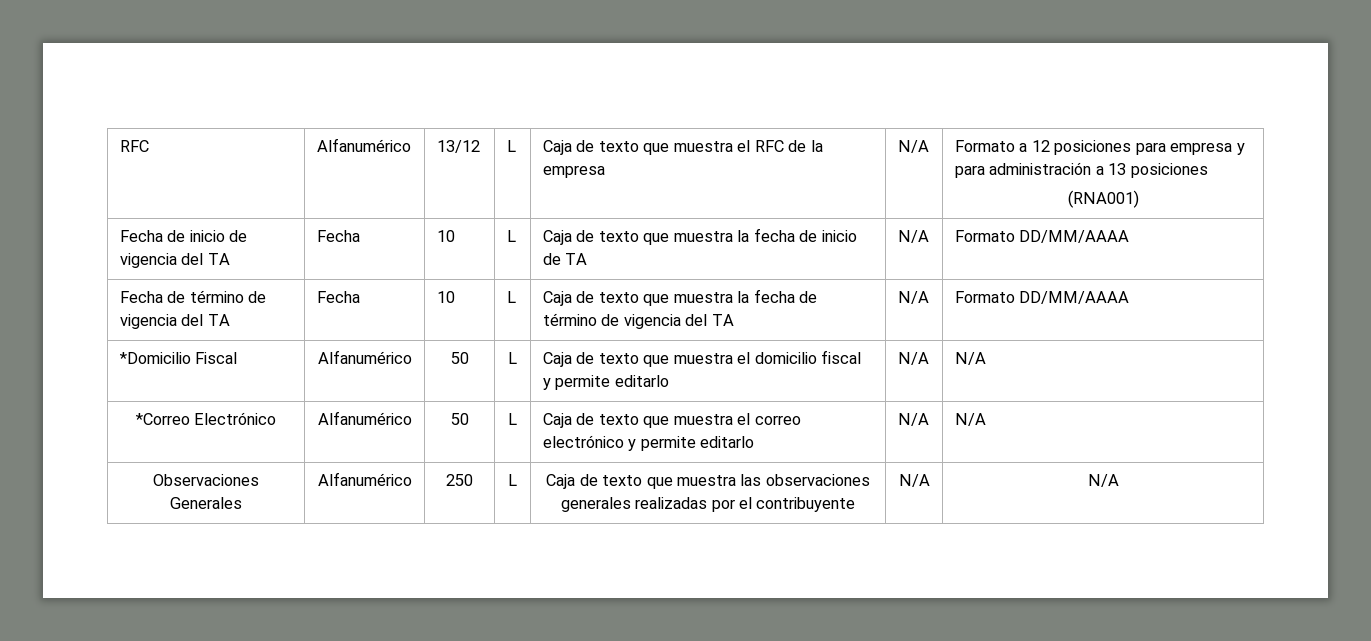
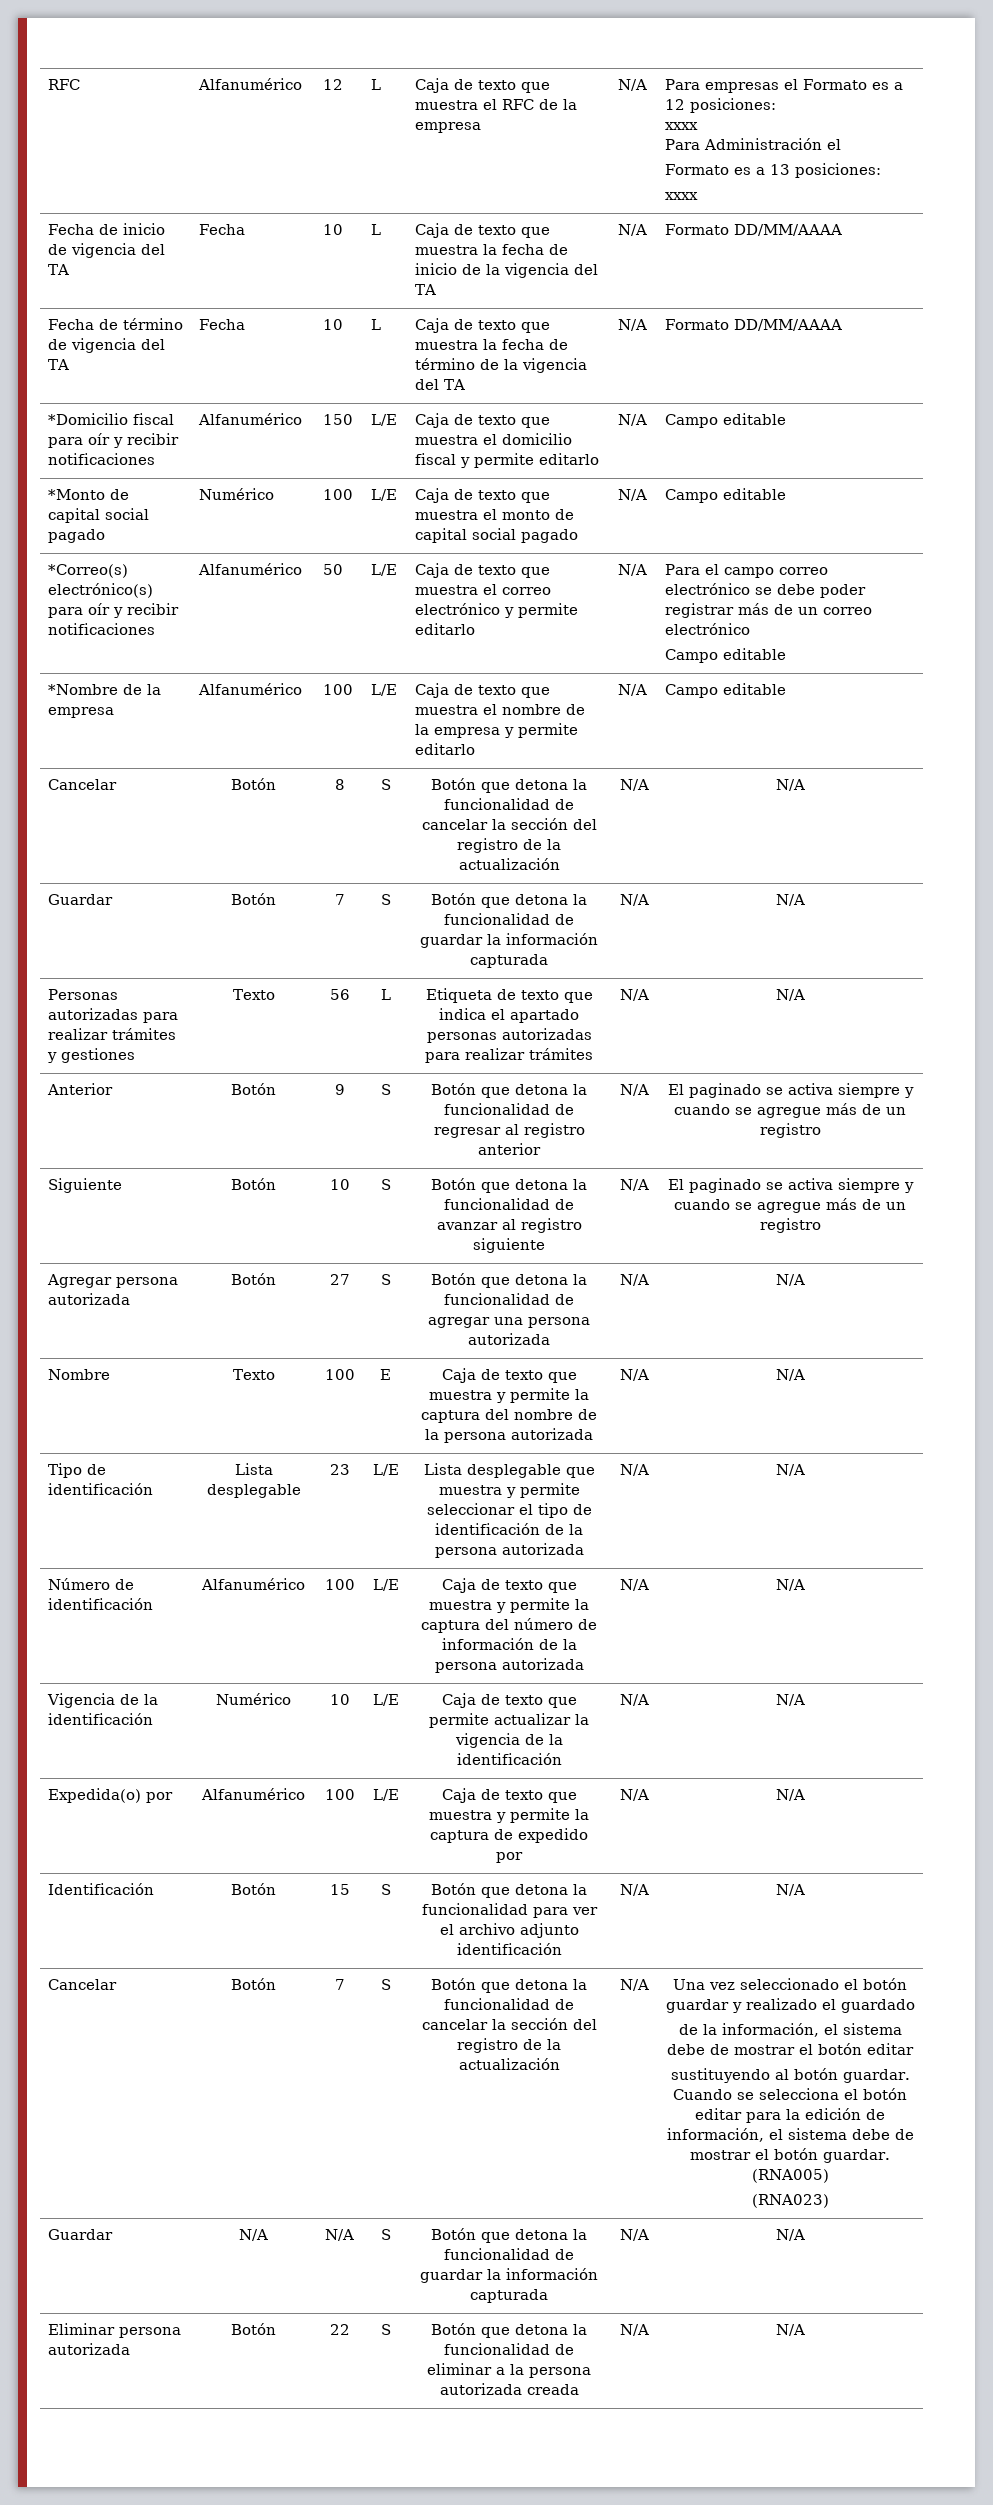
[436,140,480,153] 13/12 -> [323,79,344,90] 12
[954,140,1245,155] [954,162,1208,178] [1067,190,1139,208] Formato a 12 posiciones para empresa y para administración a 13 posiciones // (RNA001) -> [665,79,904,93] [665,98,777,113] [665,122,699,130] [665,138,842,150] [665,163,882,178] [665,192,699,200] Para empresas el Formato es a 12 posiciones: // xxxx // Para Administración el // Formato es a 13 posiciones: // xxxx
(561, 259) none -> [486,263,599,278] la vigencia del
(620, 320) none -> [504,359,519,370] la
[195,352,238,364] [317,350,412,364] [450,352,469,364] [508,352,517,364] Fiscal | Alfanumérico | 50 | L -> [133,413,175,425] [48,433,180,448] [48,453,156,465] [198,413,303,425] [323,414,354,425] [371,414,398,426] fiscal para oír y recibir notificaciones | Alfanumérico | 150 | L/E
[954,352,986,365] [134,412,277,425] [317,411,412,425] [450,413,469,425] [508,413,517,425] N/A // *Correo Electrónico | Alfanumérico | 50 | L -> [665,413,787,428] [48,489,130,500] [48,508,150,523] [48,529,106,543] [199,488,275,500] [323,489,354,500] [371,489,398,501] [415,488,551,503] [415,509,575,520] [415,528,579,543] [618,489,648,501] [665,488,787,503] [48,564,129,578] [48,583,154,598] [48,603,180,618] [48,623,156,635] [198,563,303,575] [323,564,344,575] [371,564,398,576] Campo editable // *Monto de capital social pagado | Numérico | 100 | L/E | Caja de texto que muestra el monto de capital social pagado | N/A | Campo editable // *Correo(s) electrónico(s) para oír y recibir notificaciones | Alfanumérico | 50 | L/E
[954,413,986,426] [153,474,259,486] [170,497,242,509] [317,472,412,486] [446,474,473,486] [508,474,517,486] [546,474,870,489] [560,497,856,512] N/A // Observaciones Generales | Alfanumérico | 250 | L | Caja de texto que muestra las observaciones generales realizadas por el contribuyente -> [665,564,829,578] [665,583,867,598] [665,603,873,618] [665,623,751,635] [665,648,787,663] [48,684,162,695] [48,707,115,718] [198,683,303,695] [323,684,354,695] [371,684,398,696] [415,683,551,698] [415,704,586,715] [415,723,579,738] [415,743,476,755] [618,684,648,696] [665,683,787,698] [48,779,118,790] [231,778,276,790] [334,779,345,790] [380,779,391,790] [431,778,587,793] [444,798,574,810] [421,818,597,830] [457,838,561,853] [458,858,560,870] [619,779,649,791] [775,779,805,791] [48,894,114,905] [231,893,276,905] [334,894,345,905] [380,894,391,905] [431,893,587,908] [444,913,574,925] [420,933,598,948] [470,954,548,968] [619,894,649,906] [775,894,805,906] [48,989,119,1000] [48,1008,179,1023] [48,1028,177,1040] [47,1048,136,1063] [232,989,275,1000] [329,989,350,1000] [380,989,391,1000] [425,988,593,1003] [439,1008,579,1023] [426,1028,592,1043] [425,1048,593,1063] [619,989,649,1001] [775,989,805,1001] [47,1083,114,1095] [231,1083,276,1095] [334,1084,345,1095] [380,1084,391,1095] [431,1083,587,1098] [444,1103,574,1115] [433,1123,585,1138] [478,1143,541,1155] [619,1084,649,1096] [667,1083,914,1098] [674,1103,906,1118] [759,1123,821,1138] [48,1178,123,1193] [231,1178,276,1190] [329,1179,350,1190] [380,1179,391,1190] [431,1178,587,1193] [444,1198,574,1210] [436,1218,582,1233] [473,1238,545,1253] [619,1179,649,1191] [667,1178,914,1193] [674,1198,906,1213] [759,1218,821,1233] [47,1274,179,1288] [48,1293,131,1305] [231,1273,276,1285] [329,1274,350,1285] [380,1274,391,1285] [431,1273,587,1288] [444,1293,574,1305] [428,1317,590,1328] [468,1333,550,1345] [619,1274,649,1286] [775,1274,805,1286] [48,1369,111,1380] [232,1369,275,1380] [324,1369,355,1380] [380,1369,391,1380] [441,1368,577,1383] [429,1388,589,1403] [421,1409,597,1423] [425,1428,593,1443] [619,1369,649,1381] [775,1369,805,1381] [48,1463,107,1478] [48,1483,154,1495] [234,1463,273,1475] [206,1484,301,1498] [329,1464,350,1475] [372,1464,399,1476] [423,1463,595,1478] [438,1483,580,1498] [426,1503,592,1518] [435,1523,583,1535] [434,1543,584,1558] [619,1464,649,1476] [775,1464,805,1476] [48,1578,135,1590] [48,1598,154,1610] [201,1578,305,1590] [324,1579,355,1590] [372,1579,399,1591] [441,1578,577,1593] [429,1598,589,1613] [421,1618,597,1633] [441,1638,577,1650] [434,1658,584,1673] [619,1579,649,1591] [775,1579,805,1591] [47,1693,159,1708] [48,1713,154,1725] [216,1693,291,1705] [329,1694,350,1705] [372,1694,399,1706] [441,1693,577,1708] [429,1713,589,1728] [454,1733,563,1748] [456,1753,562,1765] [619,1694,649,1706] [775,1694,805,1706] [48,1788,174,1803] [201,1788,305,1800] [324,1789,355,1800] [372,1789,399,1801] [441,1788,577,1803] [429,1808,589,1823] [430,1828,588,1843] [496,1852,523,1863] [619,1789,649,1801] [775,1789,805,1801] [48,1883,155,1895] [231,1883,276,1895] [329,1884,350,1895] [380,1884,391,1895] [431,1883,587,1898] [421,1903,598,1918] [439,1923,579,1938] [456,1943,562,1955] [619,1884,649,1896] [775,1884,805,1896] [48,1979,118,1990] [231,1978,276,1990] [334,1979,345,1990] [380,1979,391,1990] [431,1978,587,1993] [444,1998,574,2010] [421,2018,597,2030] [457,2038,561,2053] [458,2058,560,2070] [619,1979,649,1991] [673,1978,907,1990] [665,1998,915,2013] [678,2023,902,2037] [667,2043,914,2055] [670,2068,910,2083] [673,2088,907,2100] [695,2108,885,2123] [666,2128,914,2142] [690,2148,891,2163] [751,2169,829,2183] [751,2194,829,2208] [48,2229,114,2240] [239,2229,268,2241] [325,2229,354,2241] [380,2229,391,2240] [431,2228,587,2243] [444,2248,574,2260] [420,2268,598,2283] [470,2289,548,2303] [619,2229,649,2241] [775,2229,805,2241] [48,2323,182,2338] [48,2343,131,2355] [231,2323,276,2335] [329,2324,350,2335] [380,2324,391,2335] [431,2323,587,2338] [444,2343,574,2355] [427,2363,591,2378] [439,2383,579,2395] Para el campo correo electrónico se debe poder registrar más de un correo electrónico // Campo editable // *Nombre de la empresa | Alfanumérico | 100 | L/E | Caja de texto que muestra el nombre de la empresa y permite editarlo | N/A | Campo editable // Cancelar | Botón | 8 | S | Botón que detona la funcionalidad de cancelar la sección del registro de la actualización | N/A | N/A // Guardar | Botón | 7 | S | Botón que detona la funcionalidad de guardar la información capturada | N/A | N/A // Personas autorizadas para realizar trámites y gestiones | Texto | 56 | L | Etiqueta de texto que indica el apartado personas autorizadas para realizar trámites | N/A | N/A // Anterior | Botón | 9 | S | Botón que detona la funcionalidad de regresar al registro anterior | N/A | El paginado se activa siempre y cuando se agregue más de un registro // Siguiente | Botón | 10 | S | Botón que detona la funcionalidad de avanzar al registro siguiente | N/A | El paginado se activa siempre y cuando se agregue más de un registro // Agregar persona autorizada | Botón | 27 | S | Botón que detona la funcionalidad de agregar una persona autorizada | N/A | N/A // Nombre | Texto | 100 | E | Caja de texto que muestra y permite la captura del nombre de la persona autorizada | N/A | N/A // Tipo de identificación | Lista desplegable | 23 | L/E | Lista desplegable que muestra y permite seleccionar el tipo de identificación de la persona autorizada | N/A | N/A // Número de identificación | Alfanumérico | 100 | L/E | Caja de texto que muestra y permite la captura del número de información de la persona autorizada | N/A | N/A // Vigencia de la identificación | Numérico | 10 | L/E | Caja de texto que permite actualizar la vigencia de la identificación | N/A | N/A // Expedida(o) por | Alfanumérico | 100 | L/E | Caja de texto que muestra y permite la captura de expedido por | N/A | N/A // Identificación | Botón | 15 | S | Botón que detona la funcionalidad para ver el archivo adjunto identificación | N/A | N/A // Cancelar | Botón | 7 | S | Botón que detona la funcionalidad de cancelar la sección del registro de la actualización | N/A | Una vez seleccionado el botón guardar y realizado el guardado // de la información, el sistema debe de mostrar el botón editar // sustituyendo al botón guardar. Cuando se selecciona el botón editar para la edición de información, el sistema debe de mostrar el botón guardar. (RNA005) // (RNA023) // Guardar | N/A | N/A | S | Botón que detona la funcionalidad de guardar la información capturada | N/A | N/A // Eliminar persona autorizada | Botón | 22 | S | Botón que detona la funcionalidad de eliminar a la persona autorizada creada

